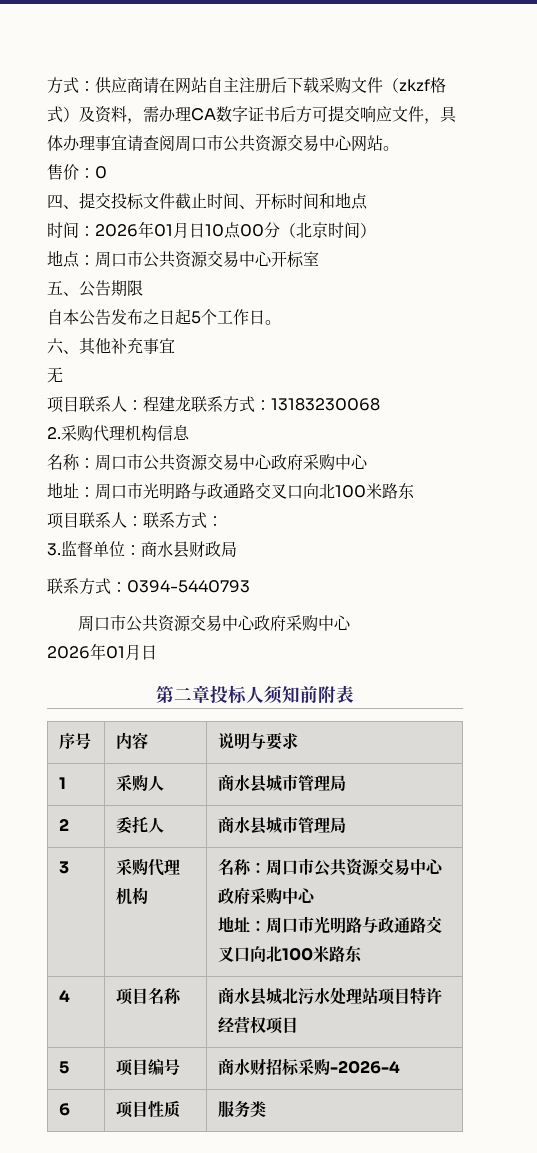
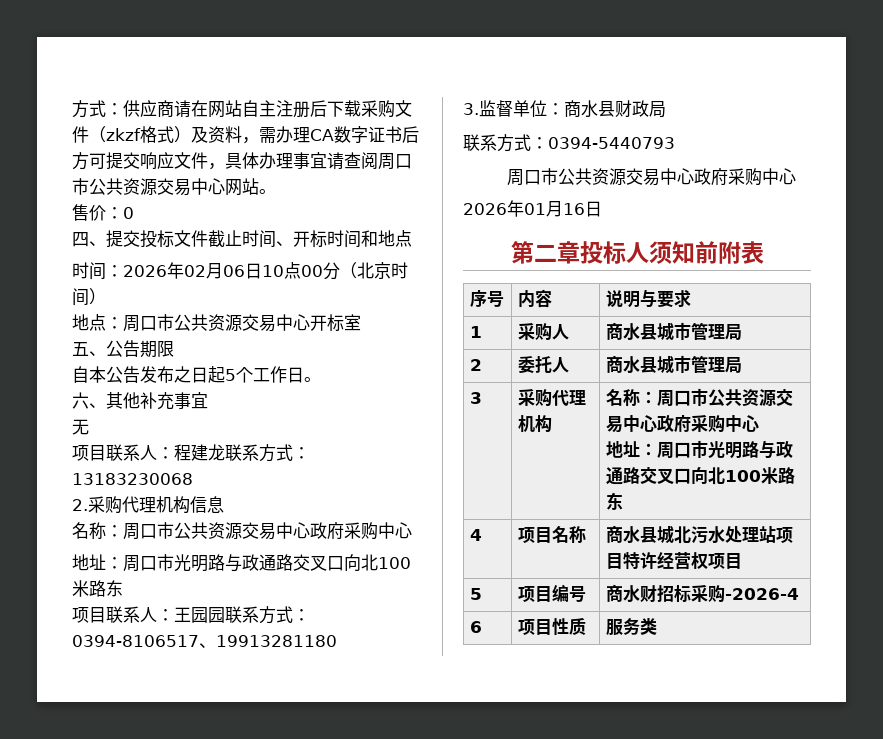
[154,222,189,238] 01月 -> [184,263,245,279] 02月06
[143,512,223,529] 联系方式： -> [174,606,310,624] [72,635,337,648] 王园园联系方式：0394-8106517、19913281180
(141, 652) none -> [563,203,585,215] 16

